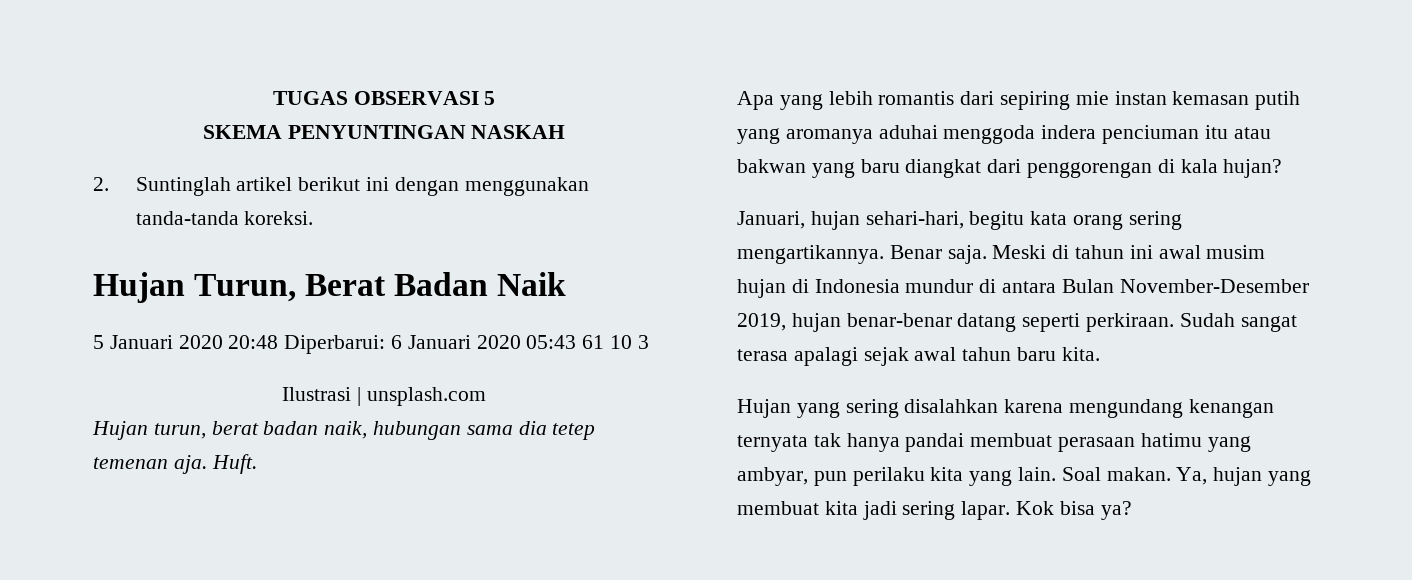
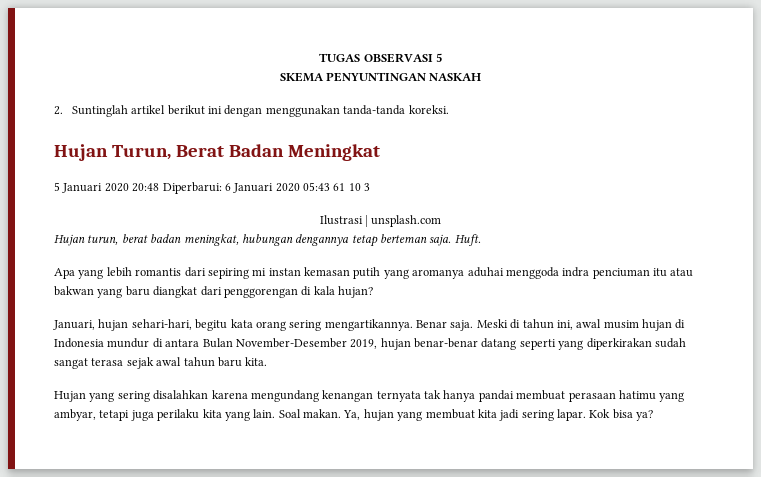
[497,272,567,296] Naik -> [287,144,380,161] Meningkat
[324,421,596,440] [93,455,207,474] naik, hubungan sama dia tetep temenan aja. -> [183,234,452,247] meningkat, hubungan dengannya tetap berteman saja.
[1075,91,1109,105] mie -> [252,268,267,276] mi
[1041,125,1097,139] indera -> [562,267,590,277] indra
[1129,245,1153,259] ini -> [556,320,573,330] ini,
[1086,313,1235,332] perkiraan. Sudah -> [558,338,686,350] yang diperkirakan sudah
[793,347,858,366] apalagi -> (124, 362) none
[813,471,847,486] pun -> [99,410,154,421] tetapi juga

